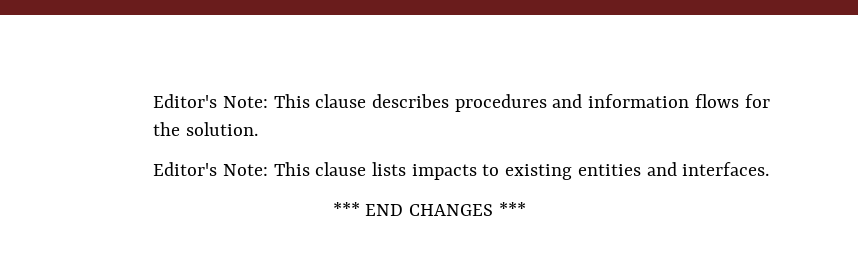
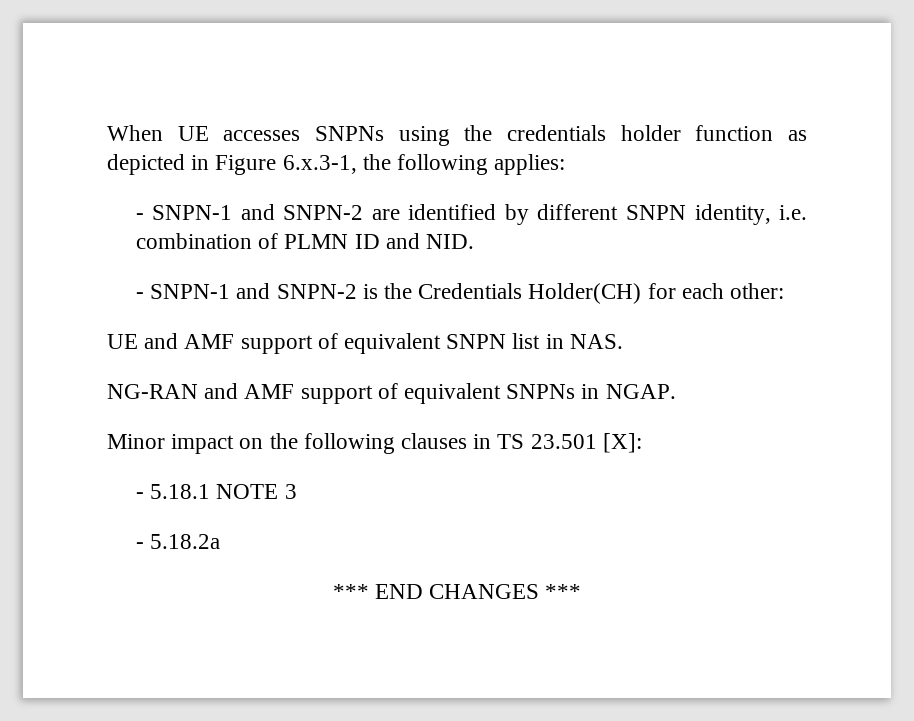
[153,94,770,112] [153,122,259,136] [153,162,770,180] Editor's Note: This clause describes procedures and information flows for the solution. // Editor's Note: This clause lists impacts to existing entities and interfaces. -> [107,125,807,146] [107,154,566,175] [135,204,807,225] [135,233,475,249] [135,283,785,304] [107,333,623,354] [107,383,676,404] [107,433,642,454] [135,484,297,499] [135,534,221,549] When UE accesses SNPNs using the credentials holder function as depicted in Figure 6.x.3-1, the following applies: // - SNPN-1 and SNPN-2 are identified by different SNPN identity, i.e. combination of PLMN ID and NID. // - SNPN-1 and SNPN-2 is the Credentials Holder(CH) for each other: // UE and AMF support of equivalent SNPN list in NAS. // NG-RAN and AMF support of equivalent SNPNs in NGAP. // Minor impact on the following clauses in TS 23.501 [X]: // - 5.18.1 NOTE 3 // - 5.18.2a

